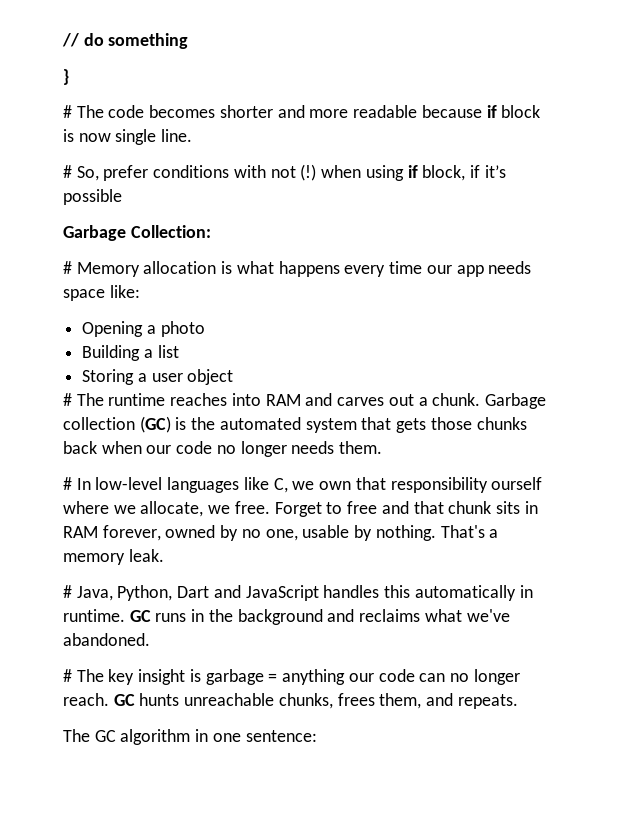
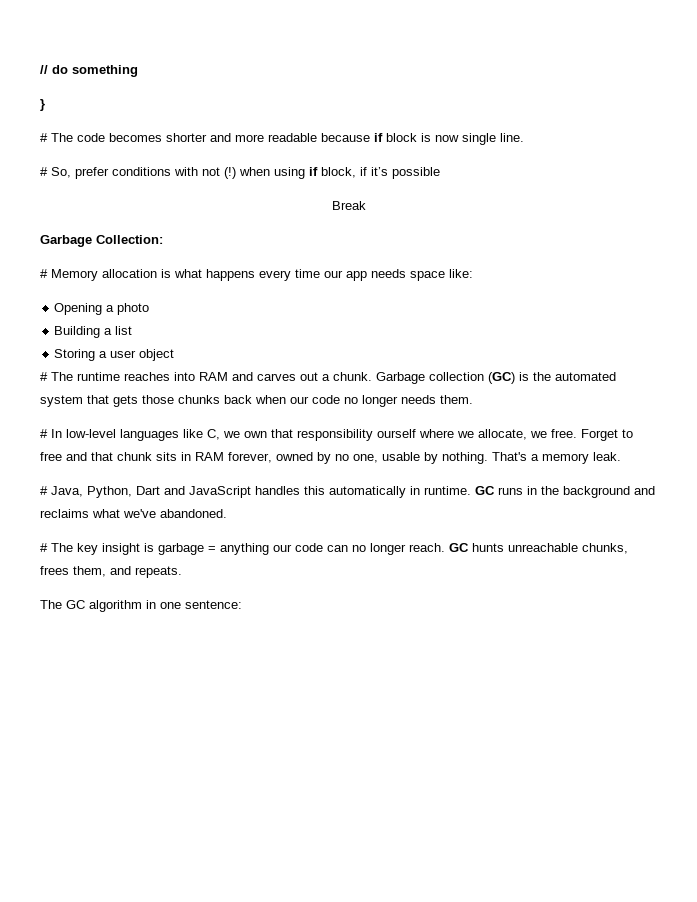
(122, 197) none -> [331,201,366,210] // Break

